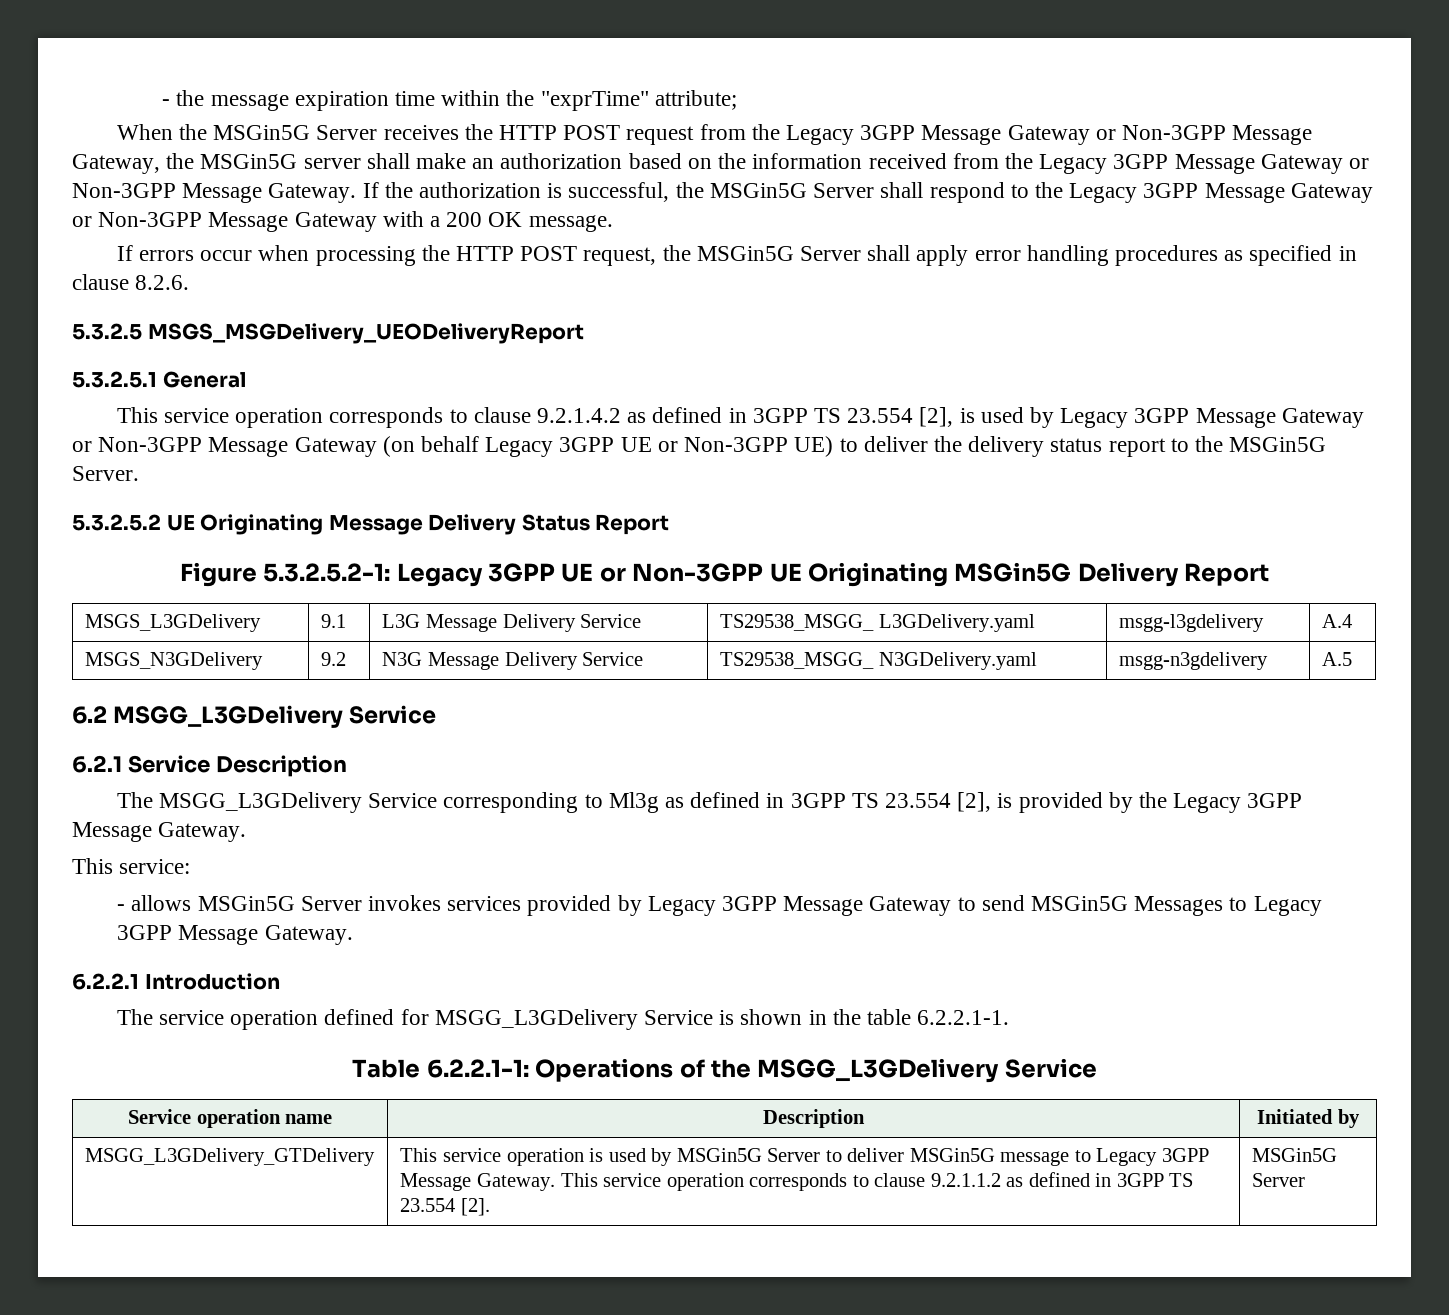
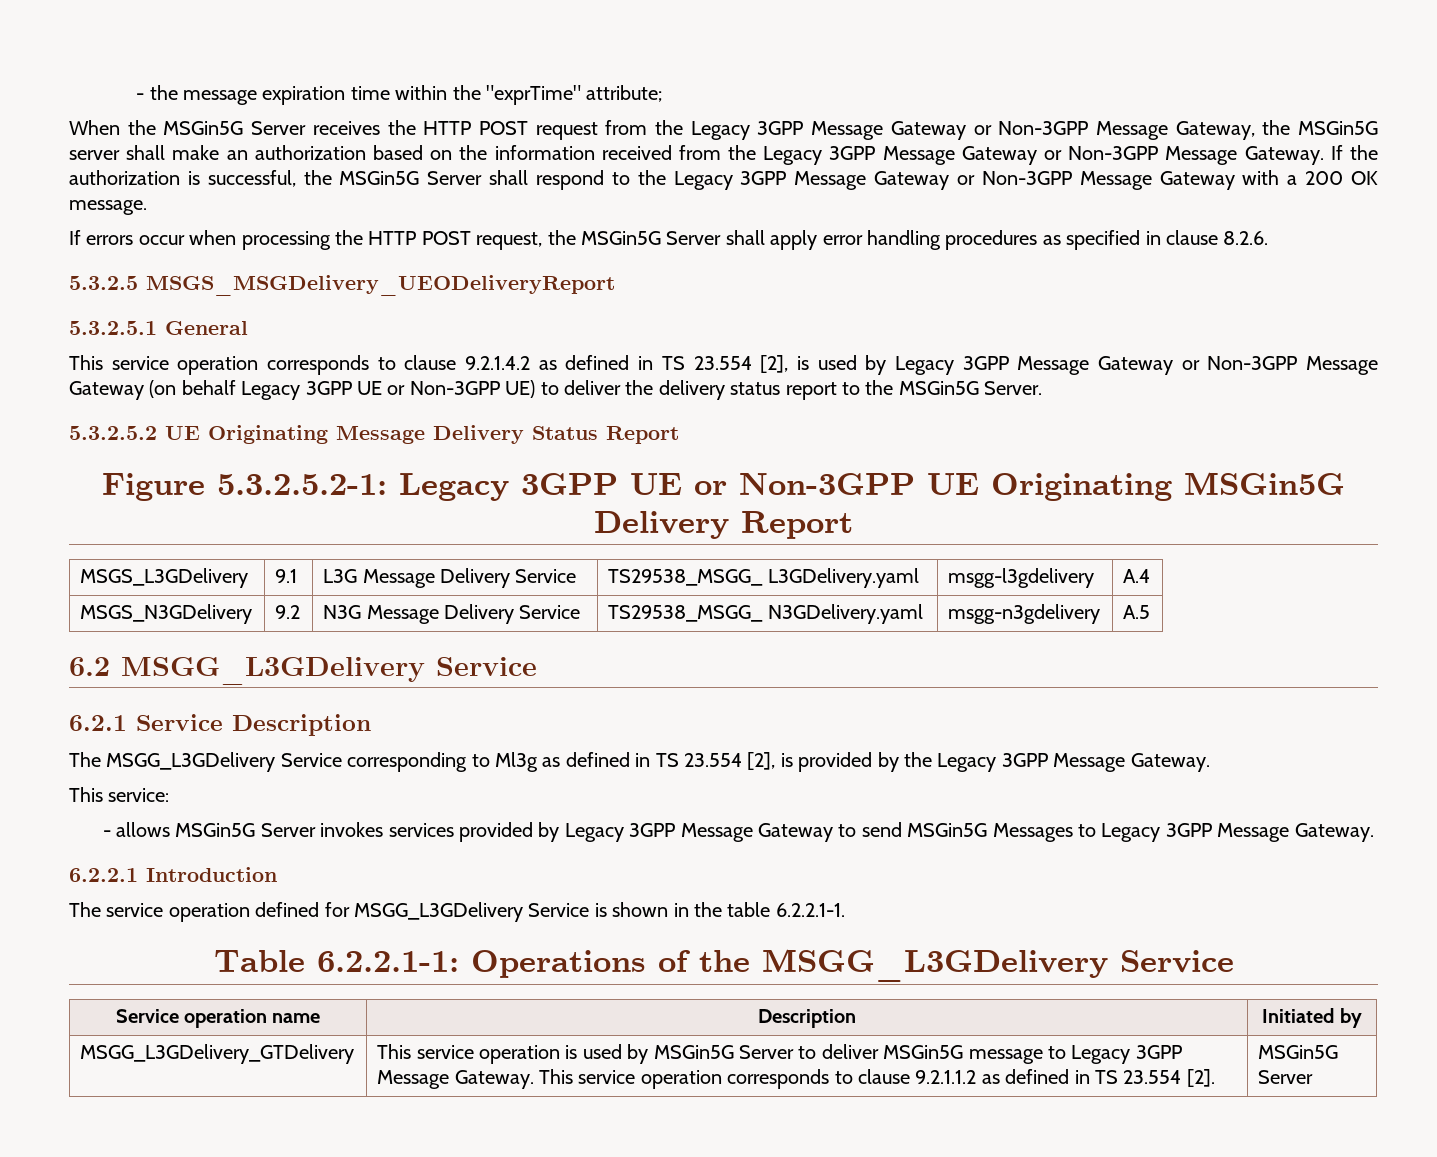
[752,408,808,423] 3GPP -> (654, 363) none
[790,793,846,808] 3GPP -> (651, 760) none
[1116,1173,1164,1187] 3GPP -> (1090, 1077) none

